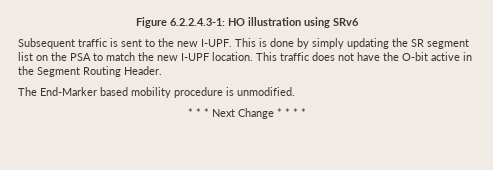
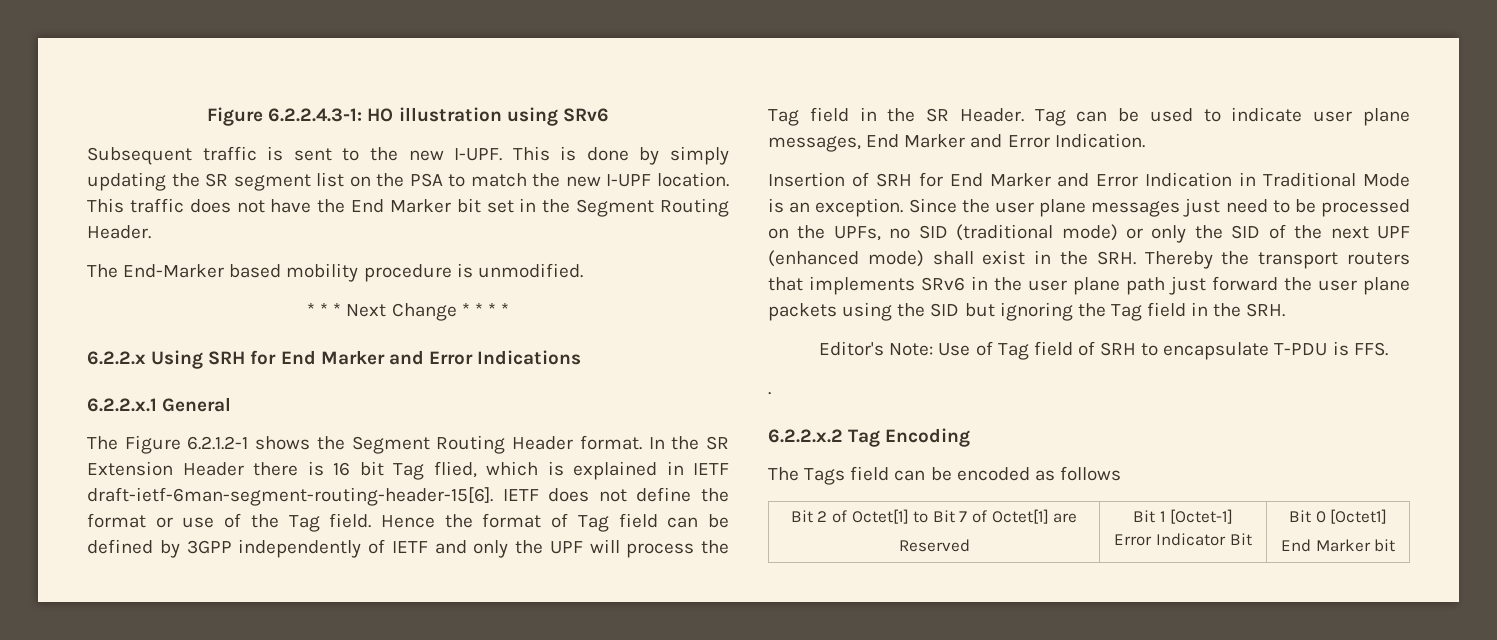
[402,52,460,61] O-bit active -> [351,198,514,213] End Marker bit set
(306, 112) none -> [87,350,582,369] [87,397,232,412] [87,435,730,454] [87,461,729,480] [87,487,730,506] [87,513,729,532] [87,539,729,558] [768,107,1410,126] [768,133,1145,152] [768,172,1410,187] [768,198,1410,217] [768,224,1410,243] [768,250,1410,269] [768,276,1410,295] [768,302,1286,321] [819,341,1388,360] [768,392,771,395] [768,428,971,447] [768,466,1121,485] [790,509,1078,524] [898,539,970,552] [1132,509,1234,524] [1114,533,1252,546] [1288,509,1388,524] [1280,539,1396,552] // 6.2.2.x Using SRH for End Marker and Error Indications // 6.2.2.x.1 General // The Figure 6.2.1.2-1 shows the Segment Routing Header format. In the SR Extension Header there is 16 bit Tag flied, which is explained in IETF draft-ietf-6man-segment-routing-header-15[6]. IETF does not define the format or use of the Tag field. Hence the format of Tag field can be defined by 3GPP independently of IETF and only the UPF will process the Tag field in the SR Header. Tag can be used to indicate user plane messages, End Marker and Error Indication. // Insertion of SRH for End Marker and Error Indication in Traditional Mode is an exception. Since the user plane messages just need to be processed on the UPFs, no SID (traditional mode) or only the SID of the next UPF (enhanced mode) shall exist in the SRH. Thereby the transport routers that implements SRv6 in the user plane path just forward the user plane packets using the SID but ignoring the Tag field in the SRH. // Editor's Note: Use of Tag field of SRH to encapsulate T-PDU is FFS. // . // 6.2.2.x.2 Tag Encoding // The Tags field can be encoded as follows // Bit 2 of Octet[1] to Bit 7 of Octet[1] are // Reserved | Bit 1 [Octet-1] // Error Indicator Bit | Bit 0 [Octet1] // End Marker bit

